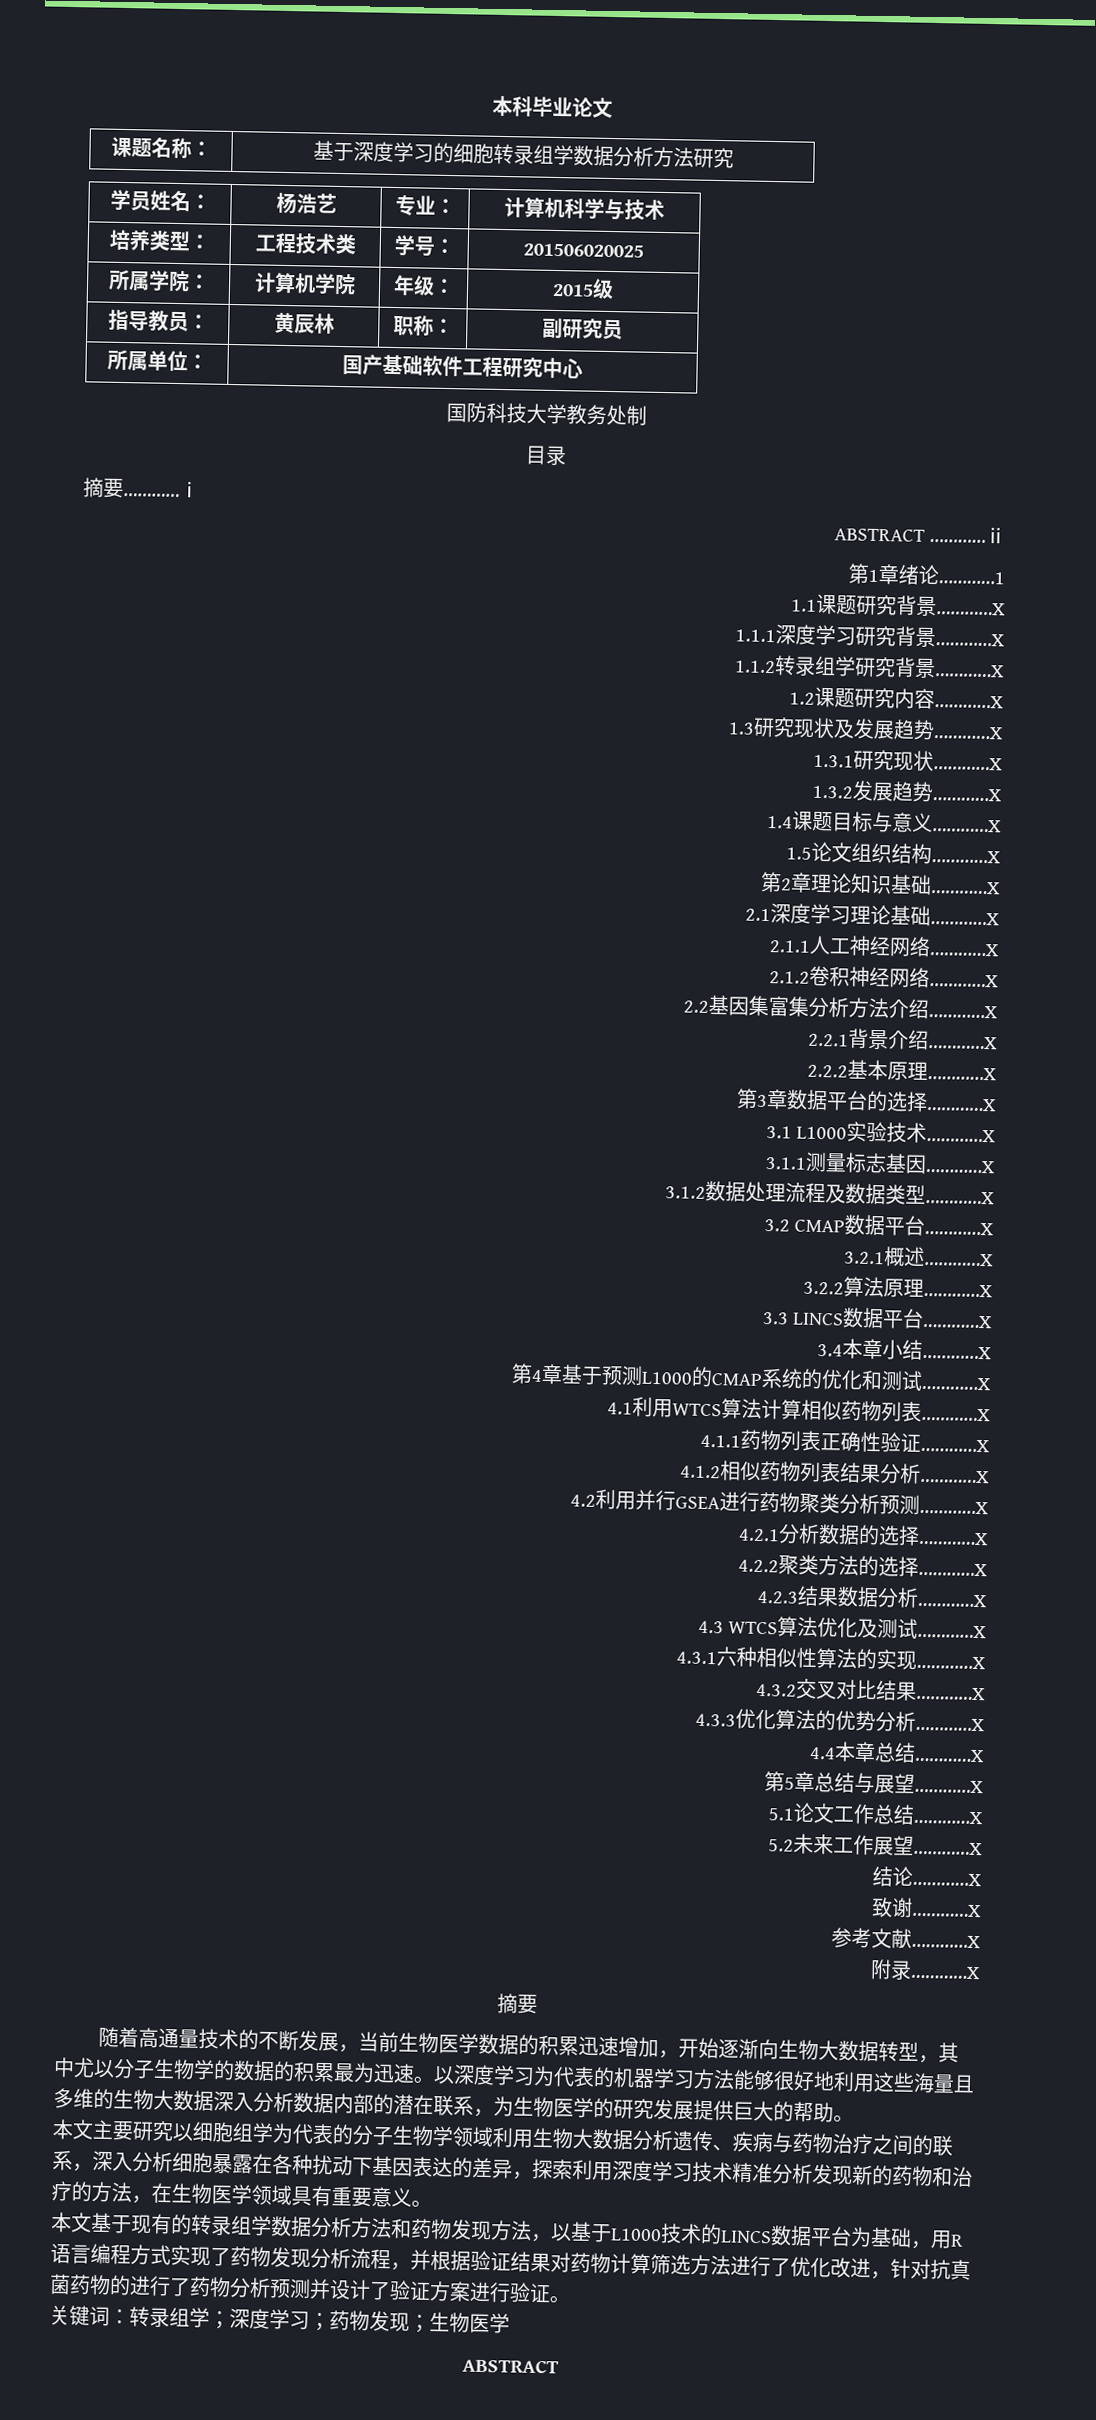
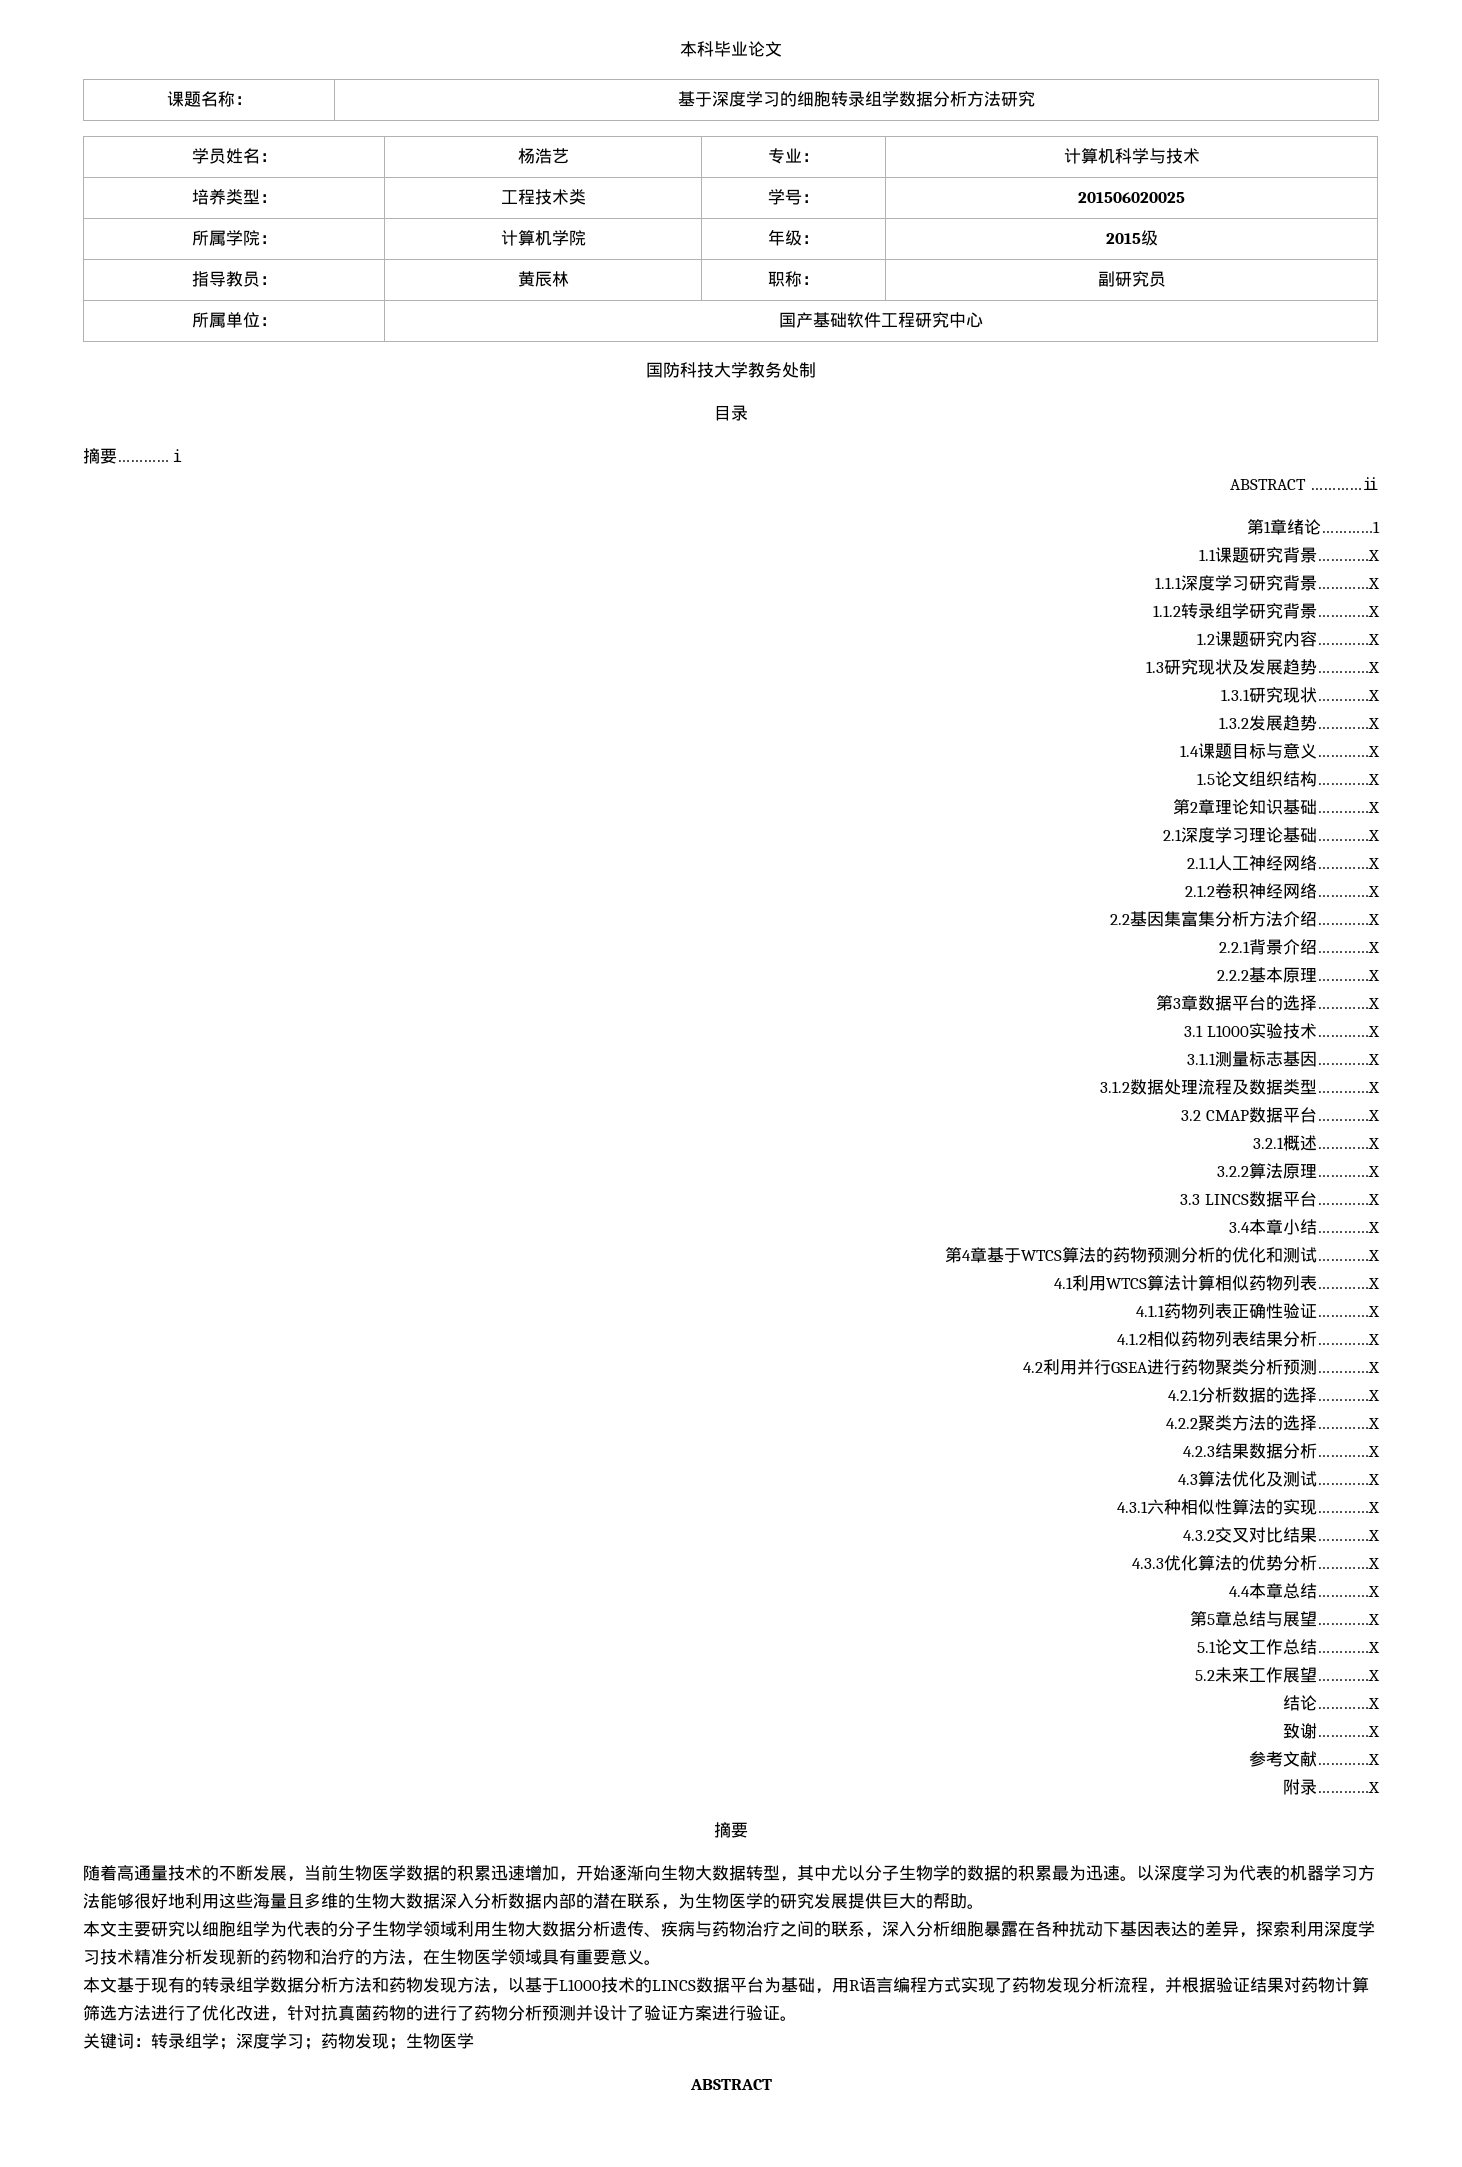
[601,1365,803,1389] 预测L1000的CMAP系统 -> [1021,1247,1215,1263] WTCS算法的药物预测分析
[728,1621,778,1635] WTCS -> (1198, 1479) none

